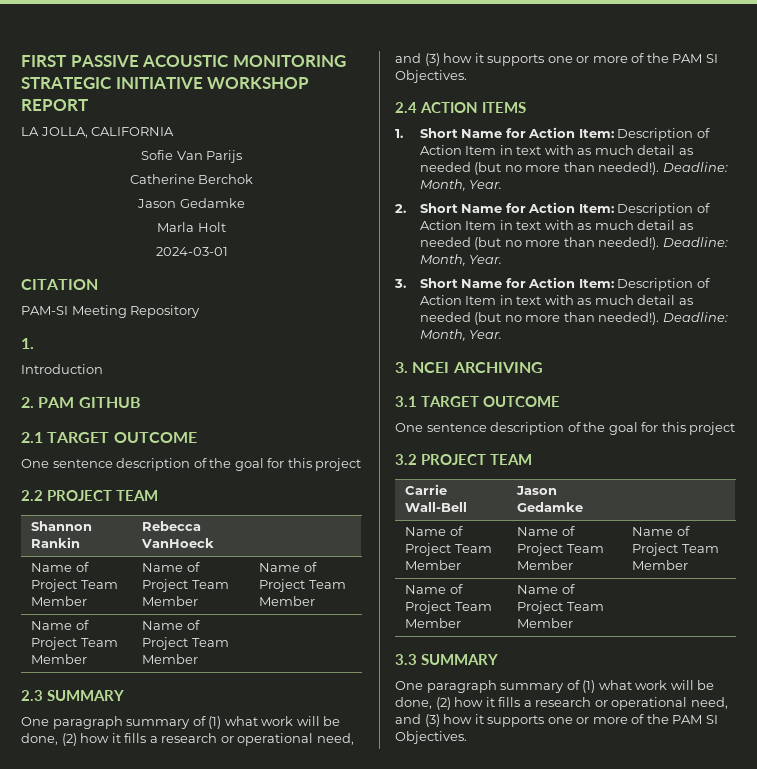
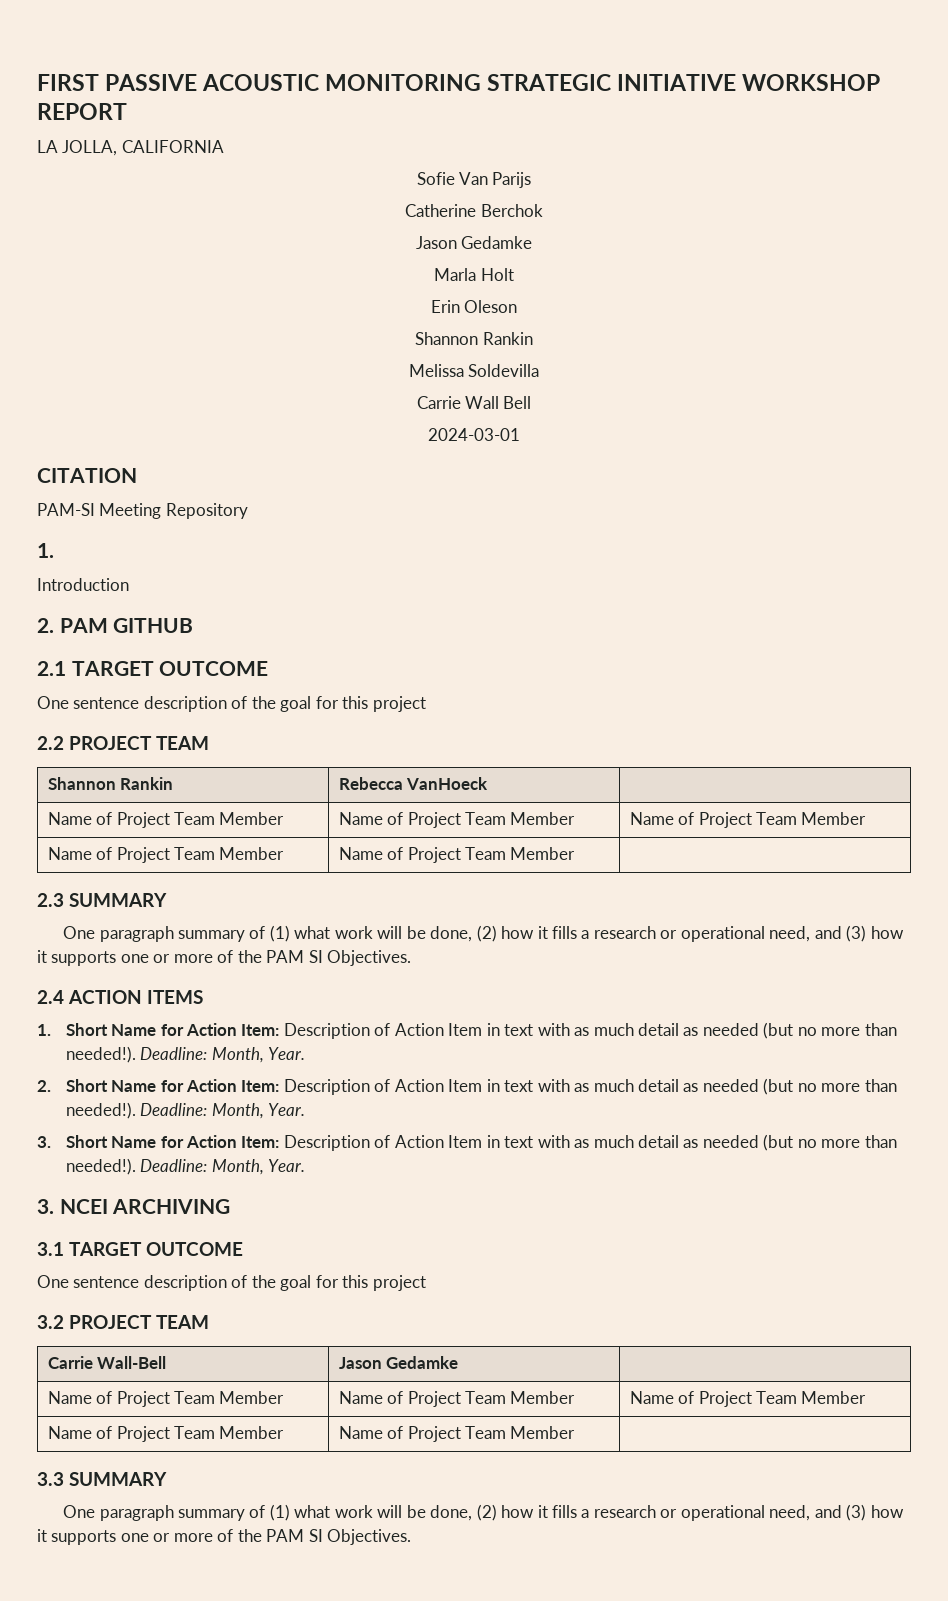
(226, 227) none -> [430,300,518,313] [415,332,533,345] [408,364,540,377] [416,396,532,409] // Erin Oleson // Shannon Rankin // Melissa Soldevilla // Carrie Wall Bell

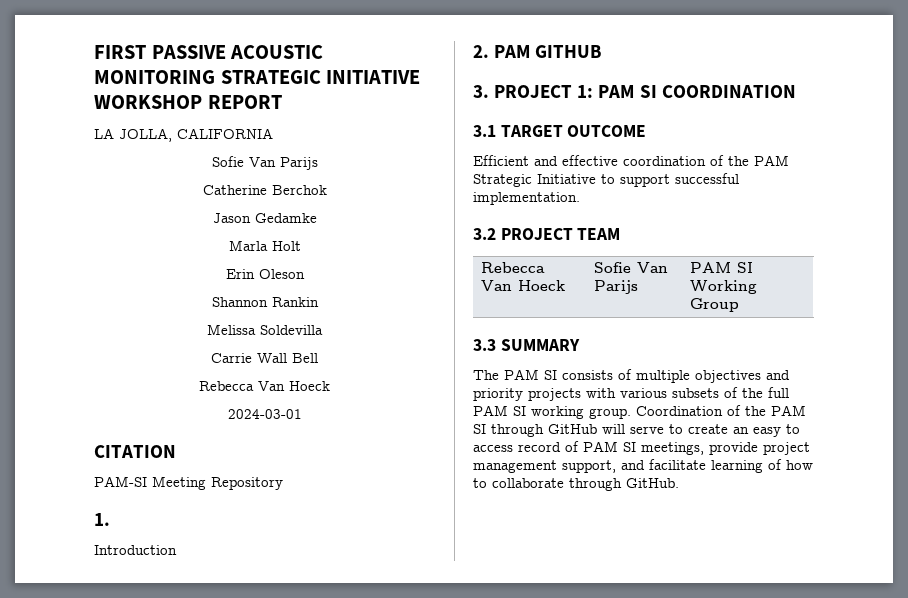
(532, 402) none -> [199,381,330,391] // Rebecca Van Hoeck
[37,661,269,676] [37,696,426,712] [37,736,210,750] [47,777,174,790] [338,777,489,790] [47,812,285,828] [338,812,576,828] [629,812,867,828] [47,847,285,863] [338,847,576,863] [37,893,168,907] [63,925,904,942] [37,950,412,966] [37,990,204,1004] [37,1022,897,1039] [65,1046,305,1063] [37,1078,897,1095] [65,1102,305,1119] [37,1134,897,1151] [65,1158,305,1175] [37,1199,231,1214] [37,1242,244,1256] [37,1275,426,1291] [37,1315,210,1329] [47,1356,167,1369] [338,1356,459,1369] [47,1391,285,1407] [338,1391,576,1407] [629,1391,867,1407] [47,1426,285,1442] [338,1426,576,1442] [37,1472,168,1486] [63,1504,904,1521] [37,1529,412,1545] 2.1 TARGET OUTCOME // One sentence description of the goal for this project // 2.2 PROJECT TEAM // Shannon Rankin | Rebecca VanHoeck | // Name of Project Team Member | Name of Project Team Member | Name of Project Team Member // Name of Project Team Member | Name of Project Team Member | // 2.3 SUMMARY // One paragraph summary of (1) what work will be done, (2) how it fills a research or operational need, and (3) how it supports one or more of the PAM SI Objectives. // 2.4 ACTION ITEMS // 1. Short Name for Action Item: Description of Action Item in text with as much detail as needed (but no more than needed!). Deadline: Month, Year. // 2. Short Name for Action Item: Description of Action Item in text with as much detail as needed (but no more than needed!). Deadline: Month, Year. // 3. Short Name for Action Item: Description of Action Item in text with as much detail as needed (but no more than needed!). Deadline: Month, Year. // 3. NCEI ARCHIVING // 3.1 TARGET OUTCOME // One sentence description of the goal for this project // 3.2 PROJECT TEAM // Carrie Wall-Bell | Jason Gedamke | // Name of Project Team Member | Name of Project Team Member | Name of Project Team Member // Name of Project Team Member | Name of Project Team Member | // 3.3 SUMMARY // One paragraph summary of (1) what work will be done, (2) how it fills a research or operational need, and (3) how it supports one or more of the PAM SI Objectives. -> [473,85,796,98] [473,125,647,137] [473,155,789,166] [473,173,739,187] [473,192,580,205] [473,228,621,240] [480,262,545,273] [480,280,565,291] [593,262,668,273] [593,280,638,294] [689,262,753,273] [689,280,757,294] [689,298,739,312] [473,339,580,351] [473,369,790,383] [473,387,789,401] [473,405,806,419] [473,424,800,437] [473,441,810,455] [473,459,813,473] [473,478,679,491] 3. PROJECT 1: PAM SI COORDINATION // 3.1 TARGET OUTCOME // Efficient and effective coordination of the PAM Strategic Initiative to support successful implementation. // 3.2 PROJECT TEAM // Rebecca Van Hoeck | Sofie Van Parijs | PAM SI Working Group // 3.3 SUMMARY // The PAM SI consists of multiple objectives and priority projects with various subsets of the full PAM SI working group. Coordination of the PAM SI through GitHub will serve to create an easy to access record of PAM SI meetings, provide project management support, and facilitate learning of how to collaborate through GitHub.

